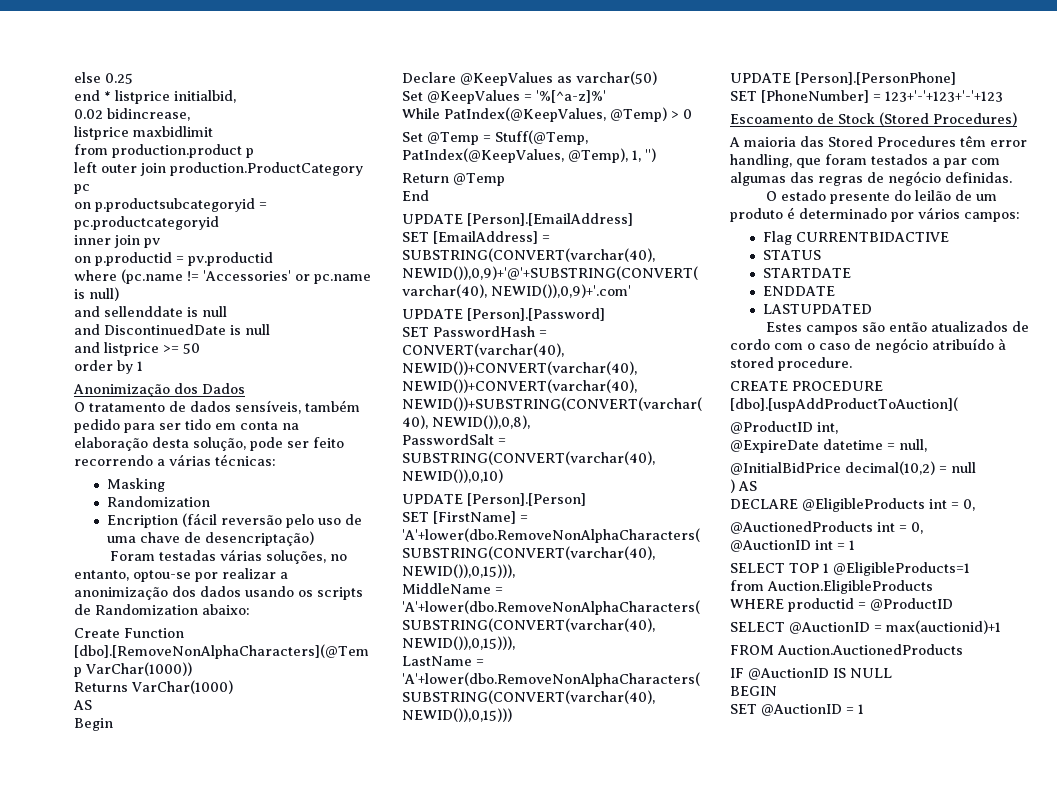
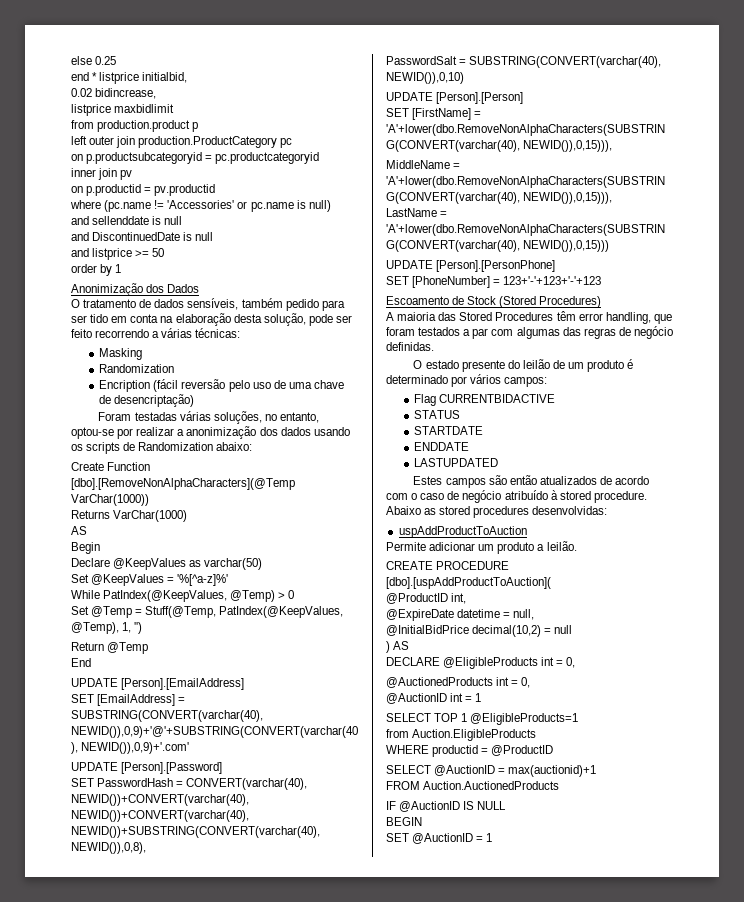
[730,339,770,350] cordo -> [615,476,650,485] acordo
(852, 364) none -> [386,506,608,518] [398,526,527,538] [386,541,577,554] Abaixo as stored procedures desenvolvidas: // uspAddProductToAuction // Permite adicionar um produto a leilão.

